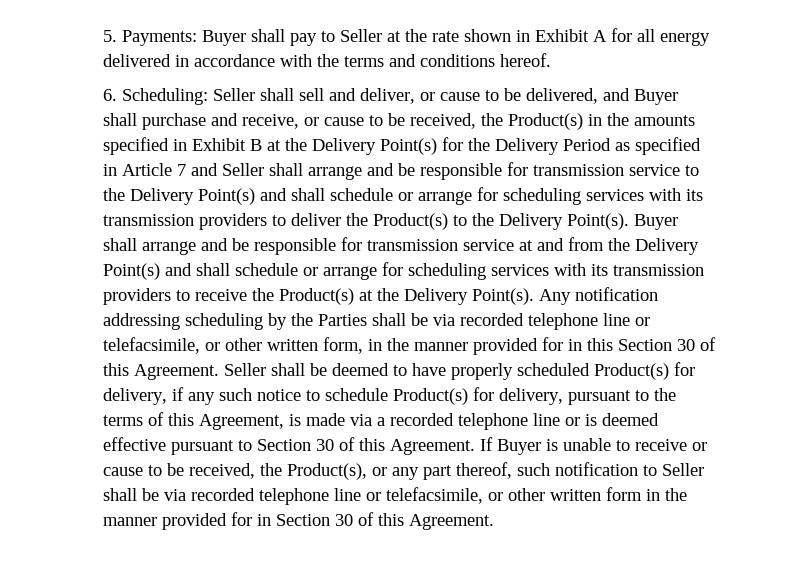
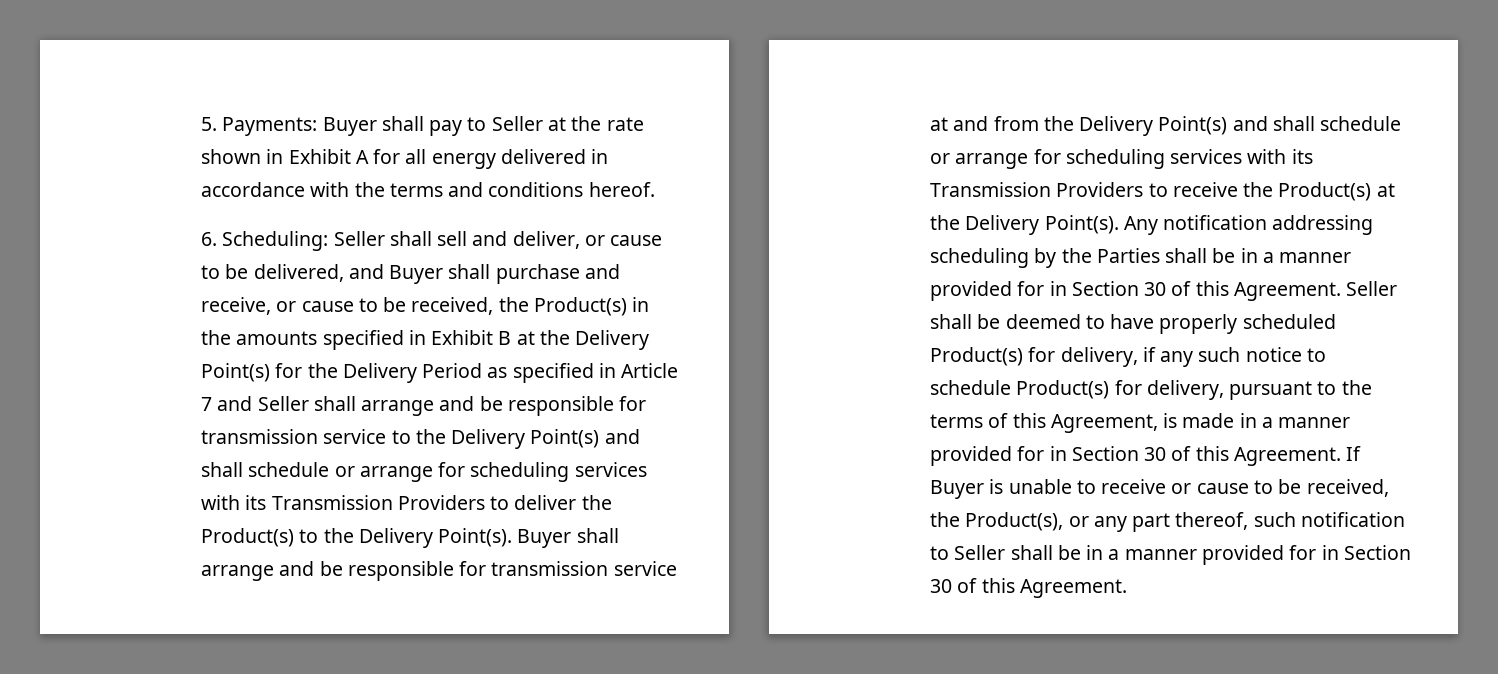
[102,213,267,230] transmission providers -> [271,495,485,510] Transmission Providers
[612,264,704,276] [102,288,171,305] transmission providers -> [930,182,1144,197] Transmission Providers
[432,313,650,330] [102,337,613,355] via recorded telephone line or telefacsimile, or other written form, in the manner provided for in this -> [1240,248,1352,263] [930,281,1067,301] in a manner provided for in
[349,413,659,430] [102,437,252,455] via a recorded telephone line or is deemed effective pursuant to -> [1239,413,1351,428] [930,446,1067,466] in a manner provided for in
[163,487,687,505] via recorded telephone line or telefacsimile, or other written form in the -> [1086,545,1120,560] in a

